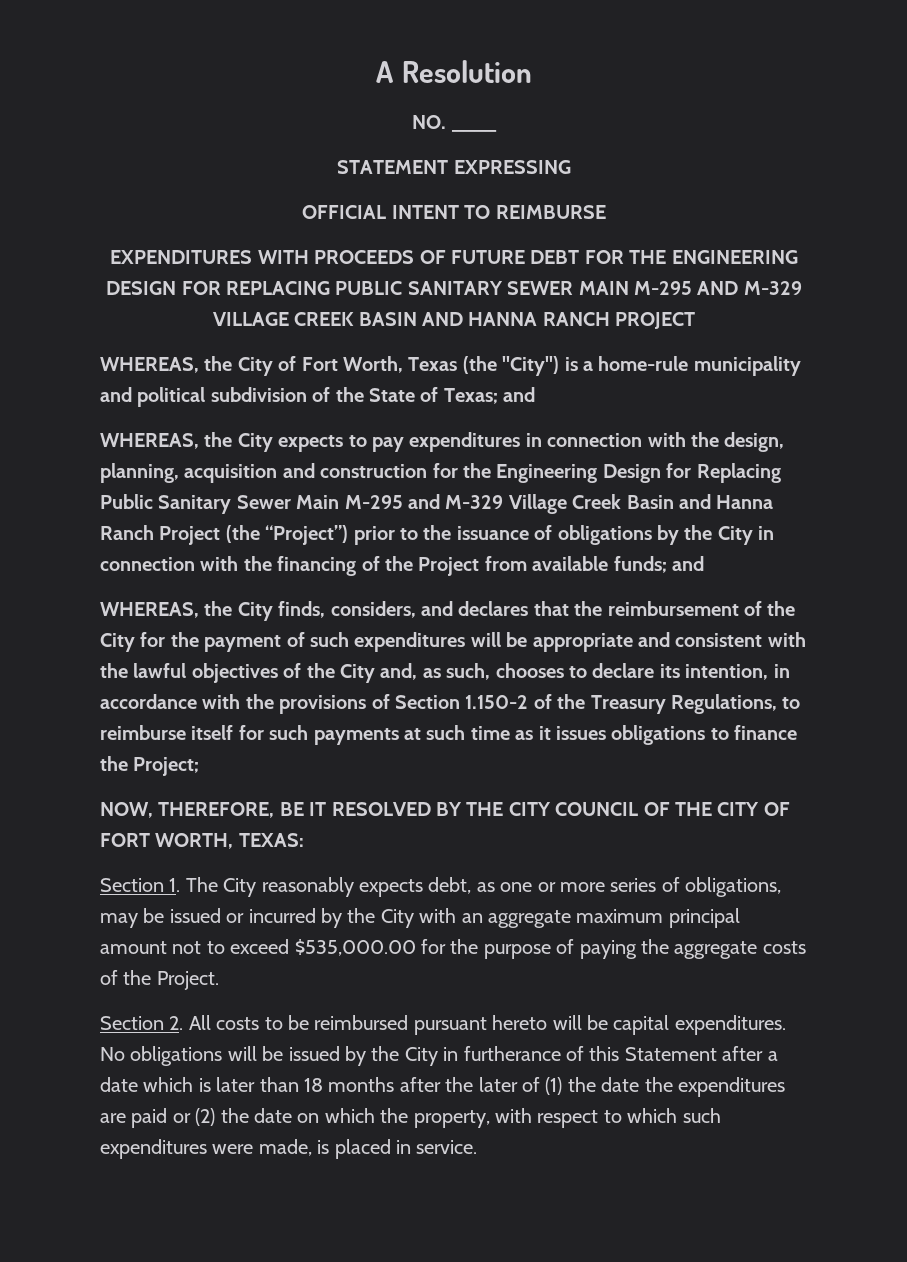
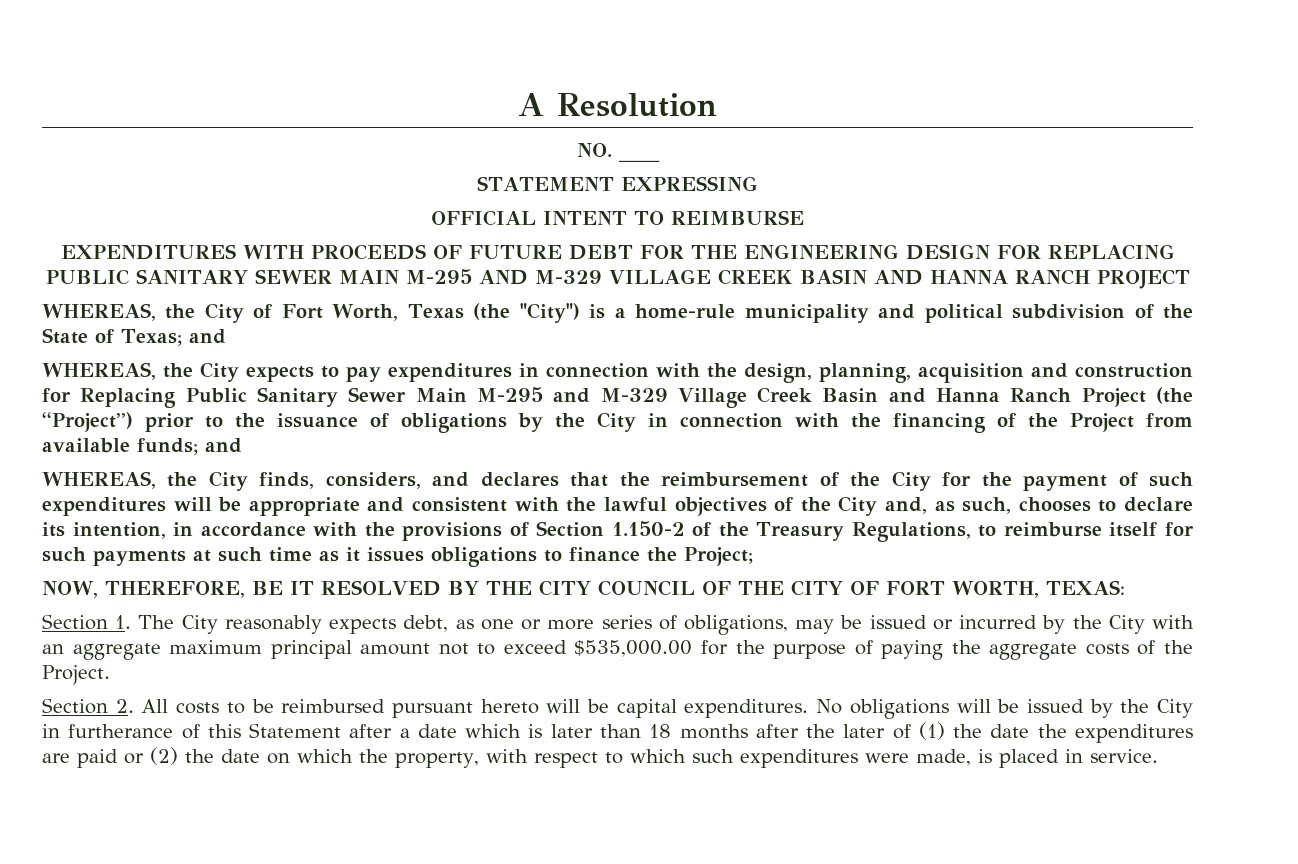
[463,463,692,483] the Engineering Design for -> (71, 395) none

